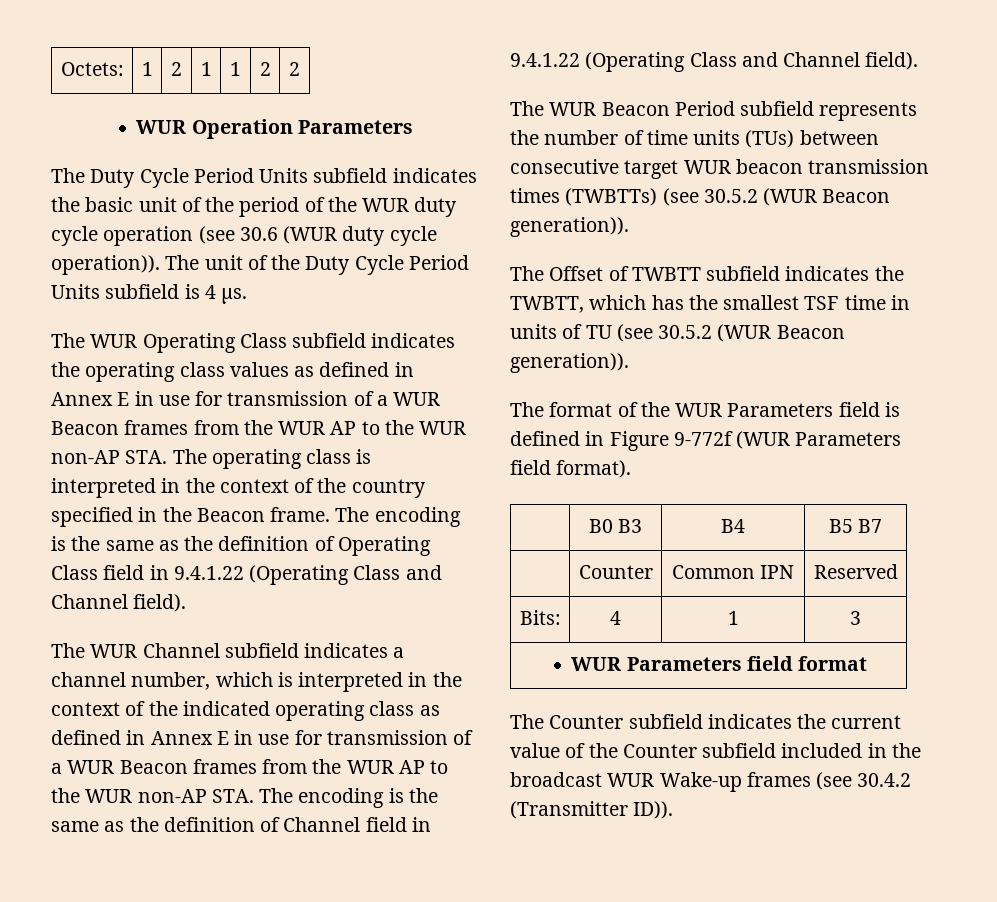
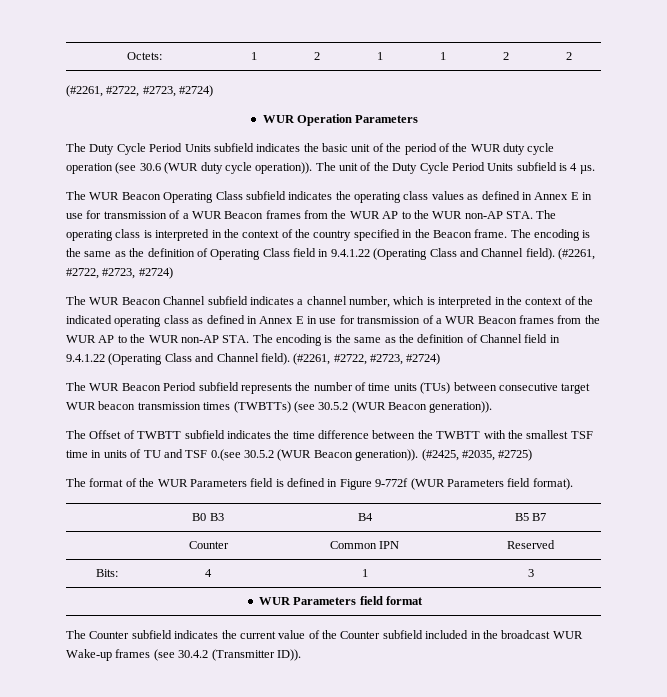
(300, 69) none -> [66,85,214,97] // (#2261, #2722, #2723, #2724)
(138, 341) none -> [121,192,161,200] Beacon
[51,643,138,658] // The WUR -> [558,248,595,260] [66,267,173,279] [66,296,161,305] (#2261, #2722, #2723, #2724) // The WUR Beacon
(919, 61) none -> [293,353,441,365] (#2261, #2722, #2723, #2724)
[510,295,684,313] TWBTT, which has -> [292,430,506,439] time difference between the TWBTT with
[616,324,845,342] [510,353,629,373] (see 30.5.2 (WUR Beacon generation)). -> [163,449,533,461] and TSF 0.(see 30.5.2 (WUR Beacon generation)). (#2425, #2035, #2725)

